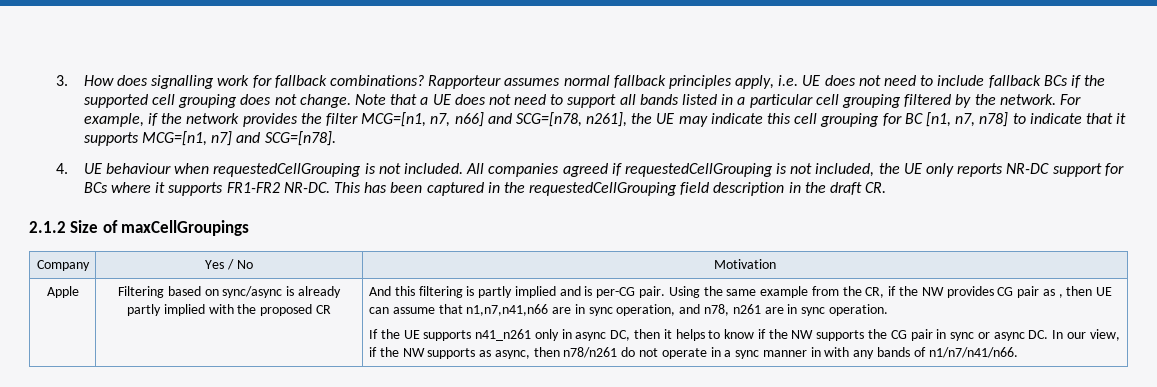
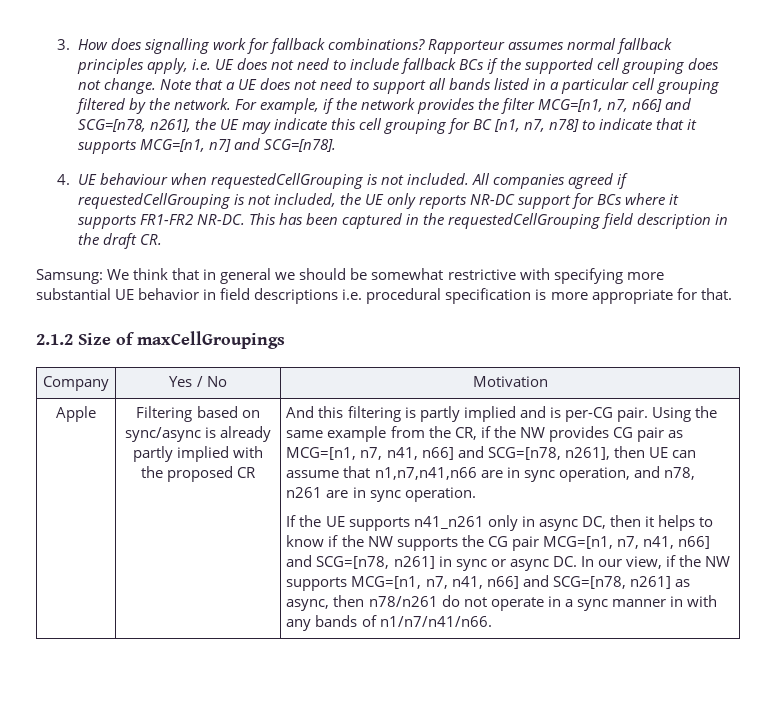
(887, 187) none -> [36,268,664,284] [36,288,732,304] // Samsung: We think that in general we should be somewhat restrictive with specifying more substantial UE behavior in field descriptions i.e. procedural specification is more appropriate for that.
[1058,294,1063,298] , -> [286,446,610,460] MCG=[n1, n7, n41, n66] and SCG=[n78, n261],
(933, 335) none -> [542,536,710,549] [286,555,435,569] MCG=[n1, n7, n41, n66] and SCG=[n78, n261]
(476, 353) none -> [351,575,671,589] MCG=[n1, n7, n41, n66] and SCG=[n78, n261]

